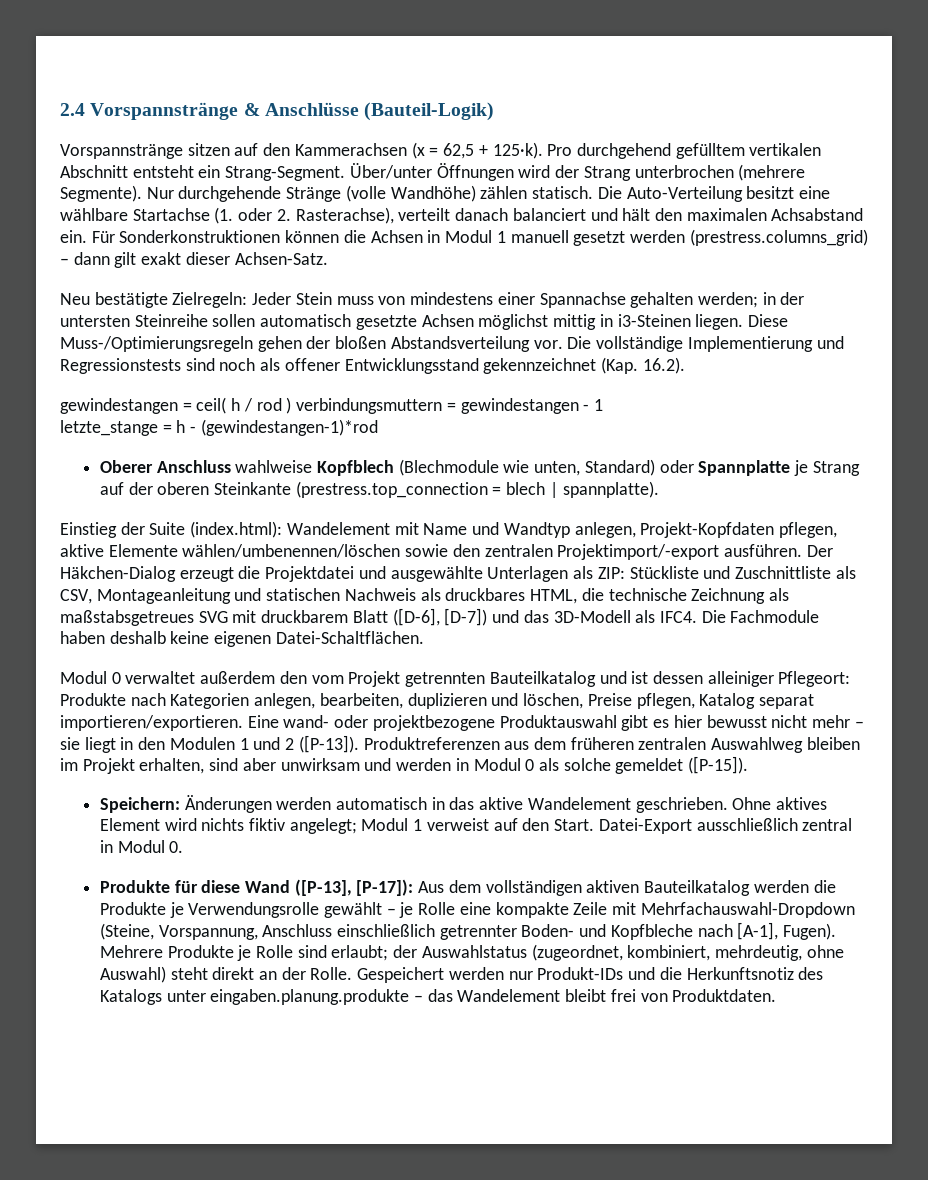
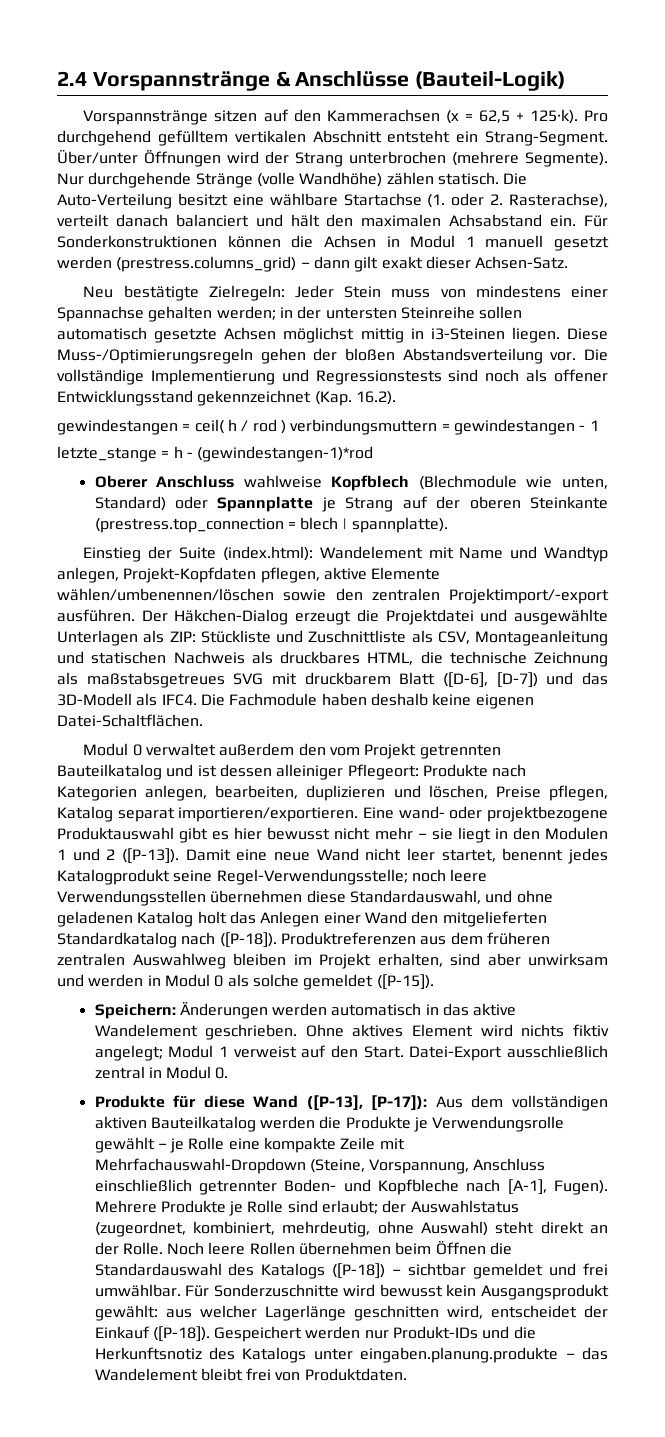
(359, 744) none -> [185,848,608,864] [57,869,488,885] [57,890,553,906] [57,911,547,927] [57,932,277,948] Damit eine neue Wand nicht leer startet, benennt jedes Katalogprodukt seine Regel-Verwendungsstelle; noch leere Verwendungsstellen übernehmen diese Standardauswahl, und ohne geladenen Katalog holt das Anlegen einer Wand den mitgelieferten Standardkatalog nach ([P-18]).
(353, 973) none -> [167,1241,513,1255] [94,1263,608,1279] [94,1284,609,1300] [94,1305,608,1321] [94,1326,210,1342] Noch leere Rollen übernehmen beim Öffnen die Standardauswahl des Katalogs ([P-18]) – sichtbar gemeldet und frei umwählbar. Für Sonderzuschnitte wird bewusst kein Ausgangsprodukt gewählt: aus welcher Lagerlänge geschnitten wird, entscheidet der Einkauf ([P-18]).

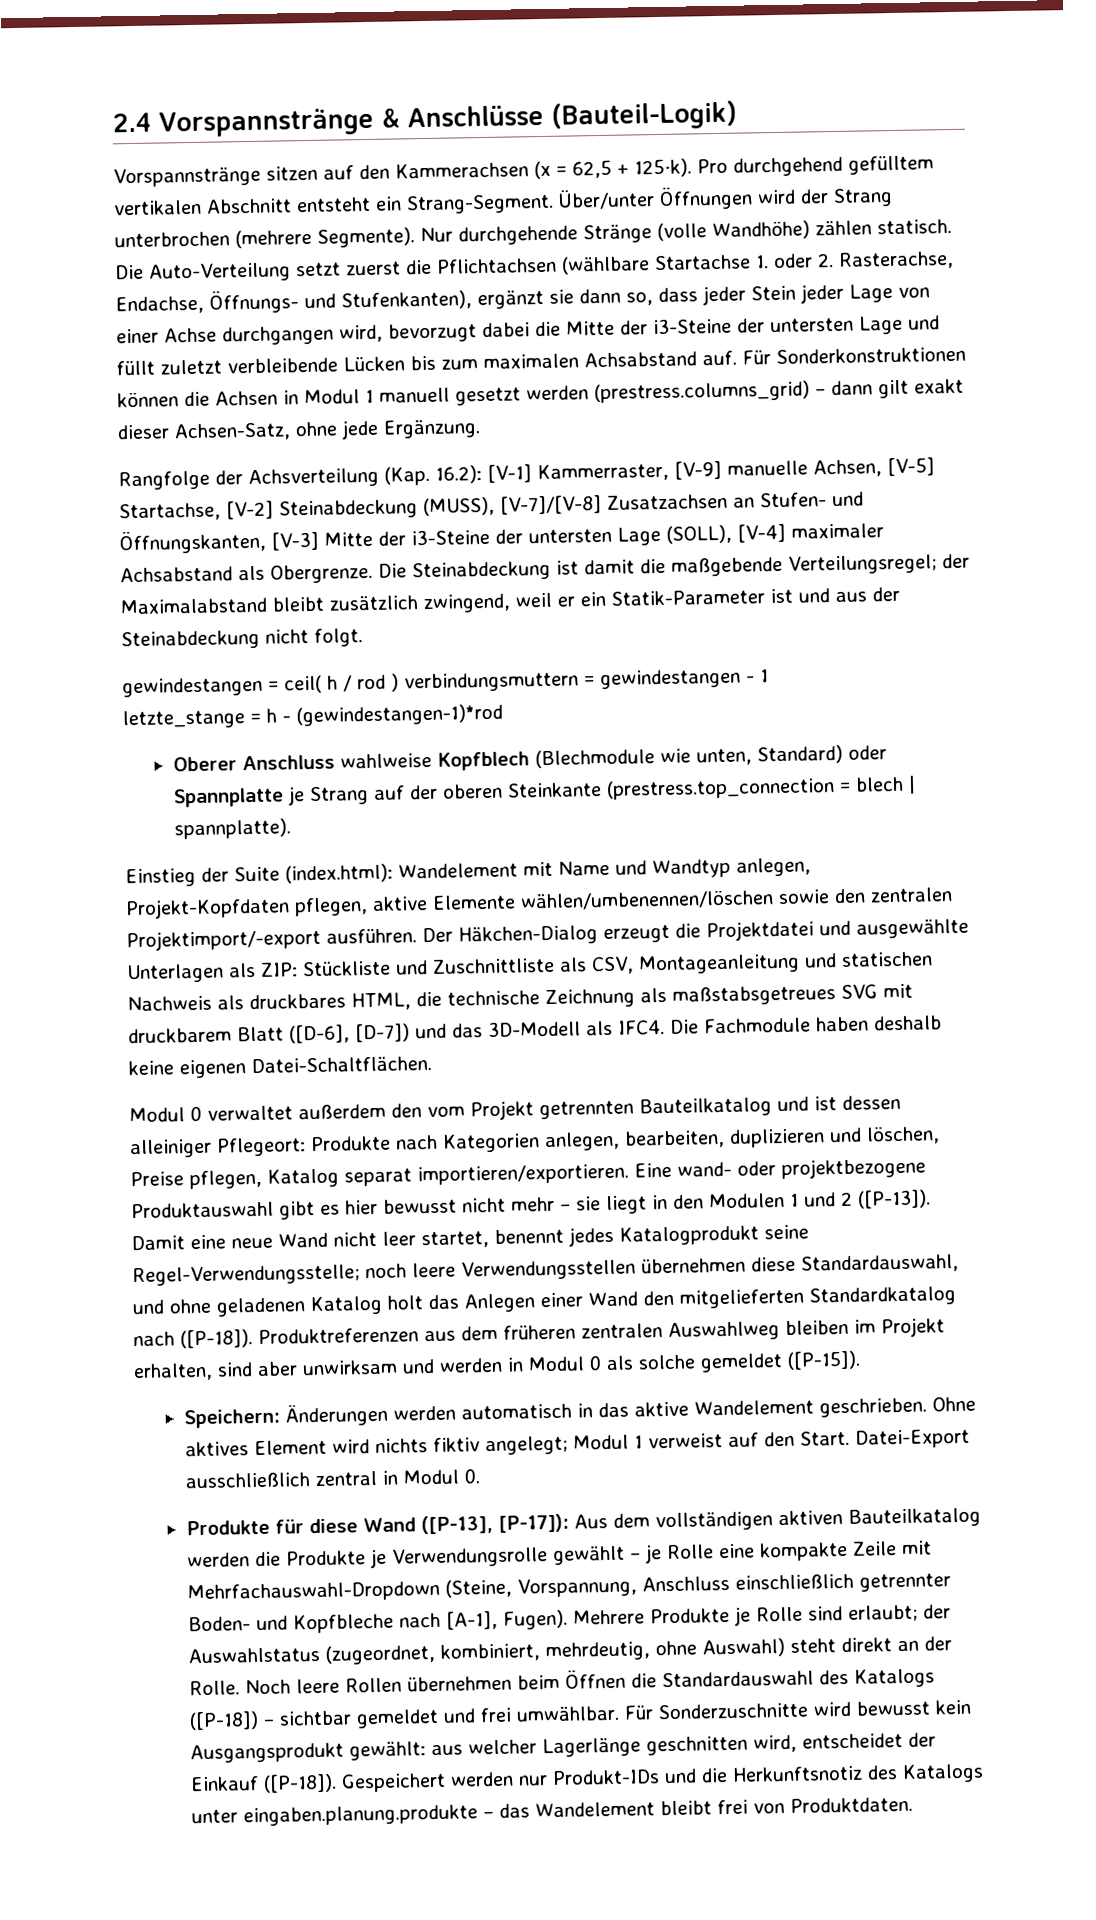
[177,193,608,208] [57,214,354,227] besitzt eine wählbare Startachse (1. oder 2. Rasterachse), verteilt danach balanciert und hält den -> [295,250,954,277] [115,283,930,315] [116,315,940,346] [116,355,478,376] setzt zuerst die Pflichtachsen (wählbare Startachse 1. oder 2. Rasterachse, Endachse, Öffnungs- und Stufenkanten), ergänzt sie dann so, dass jeder Stein jeder Lage von einer Achse durchgangen wird, bevorzugt dabei die Mitte der i3-Steine der untersten Lage und füllt zuletzt verbleibende Lücken bis zum
[550,215,577,227] ein. -> [702,350,737,366] auf.
[475,256,569,269] [83,285,608,301] [57,306,523,322] [57,327,608,343] [57,348,609,364] [57,369,608,385] [57,390,396,406] Achsen-Satz. // Neu bestätigte Zielregeln: Jeder Stein muss von mindestens einer Spannachse gehalten werden; in der untersten Steinreihe sollen automatisch gesetzte Achsen möglichst mittig in i3-Steinen liegen. Diese Muss-/Optimierungsregeln gehen der bloßen Abstandsverteilung vor. Die vollständige Implementierung und Regressionstests sind noch als offener Entwicklungsstand gekennzeichnet (Kap. 16.2). -> [174,419,481,442] [118,457,935,491] [119,491,864,522] [119,523,884,555] [120,553,970,584] [120,586,900,615] [121,628,363,651] Achsen-Satz, ohne jede Ergänzung. // Rangfolge der Achsverteilung (Kap. 16.2): [V-1] Kammerraster, [V-9] manuelle Achsen, [V-5] Startachse, [V-2] Steinabdeckung (MUSS), [V-7]/[V-8] Zusatzachsen an Stufen- und Öffnungskanten, [V-3] Mitte der i3-Steine der untersten Lage (SOLL), [V-4] maximaler Achsabstand als Obergrenze. Die Steinabdeckung ist damit die maßgebende Verteilungsregel; der Maximalabstand bleibt zusätzlich zwingend, weil er ein Statik-Parameter ist und aus der Steinabdeckung nicht folgt.

